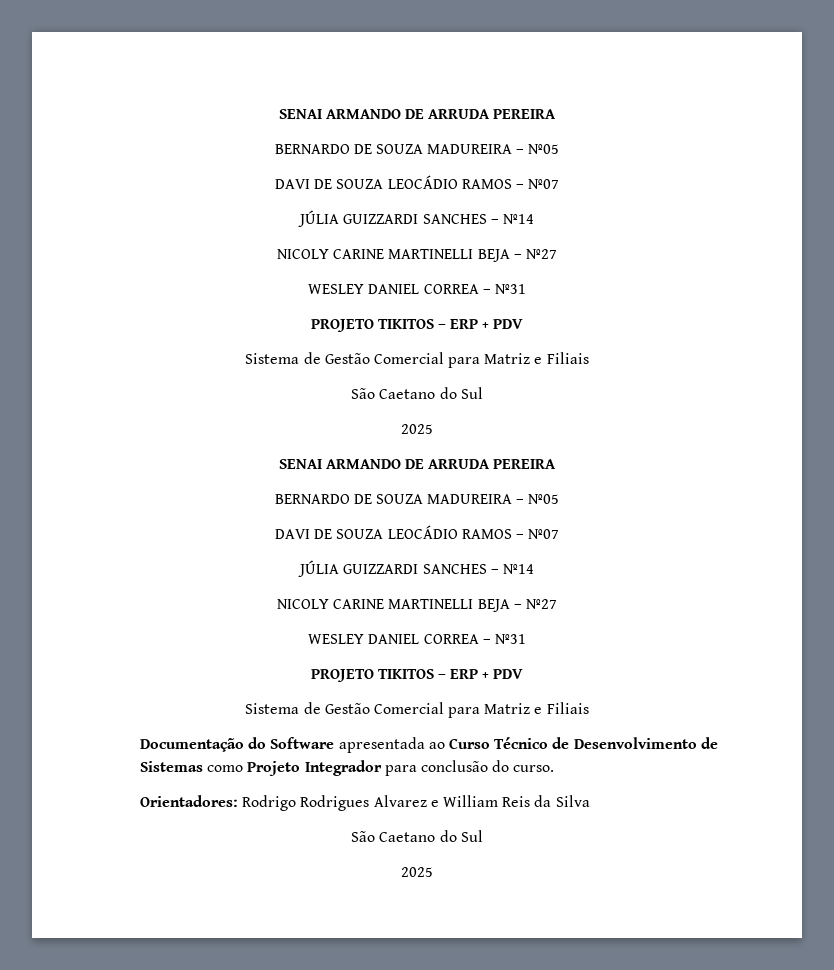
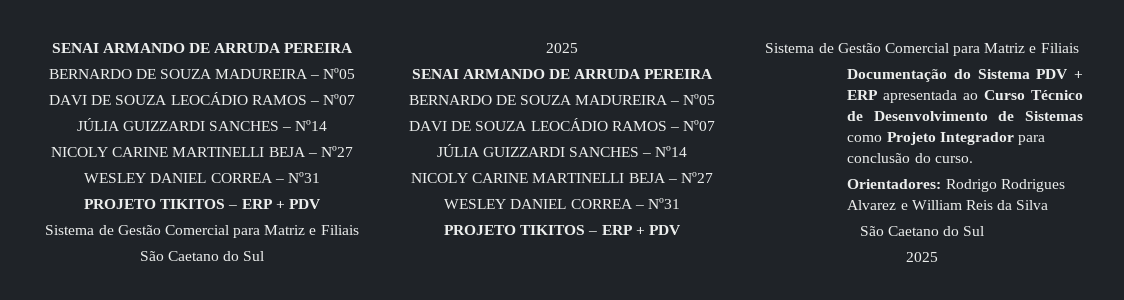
[270,737,335,749] Software -> [977,69,1083,79] [847,90,879,100] Sistema PDV + ERP

